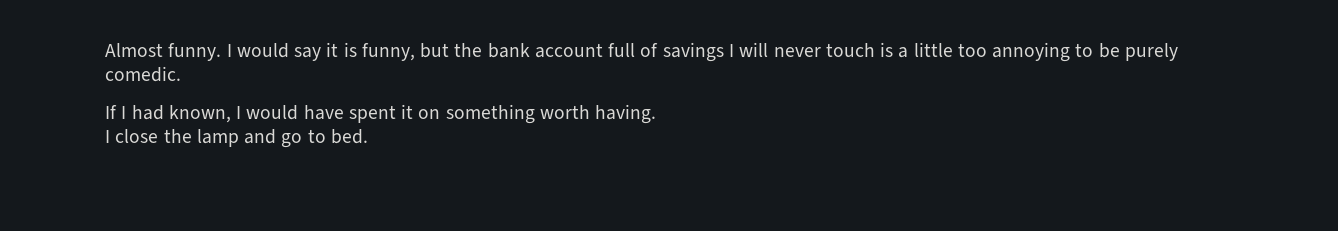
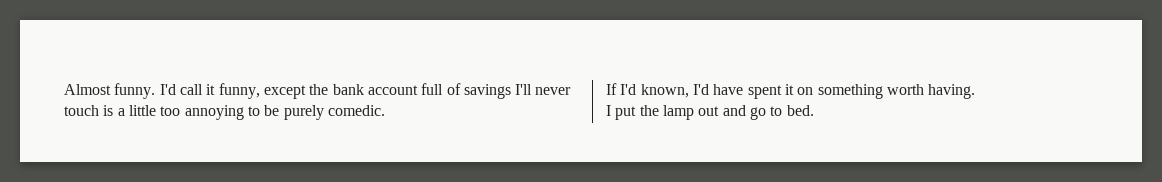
[226,42,450,61] I would say it is funny, but -> [159,83,306,99] I'd call it funny, except
[728,42,769,57] I will -> [515,84,533,95] I'll
[121,105,299,123] I had known, I would -> [620,84,709,98] I'd known, I'd
[115,129,159,143] close -> [615,106,637,120] put
(239, 138) none -> [698,106,720,116] out

